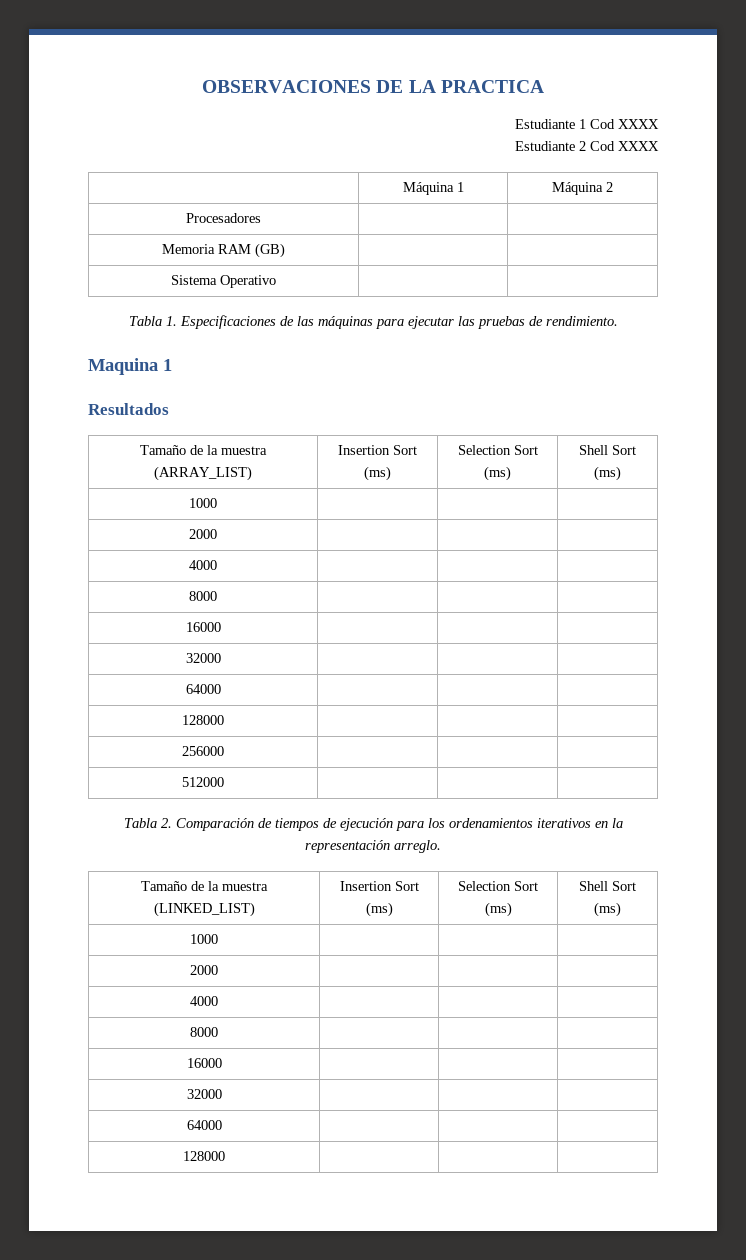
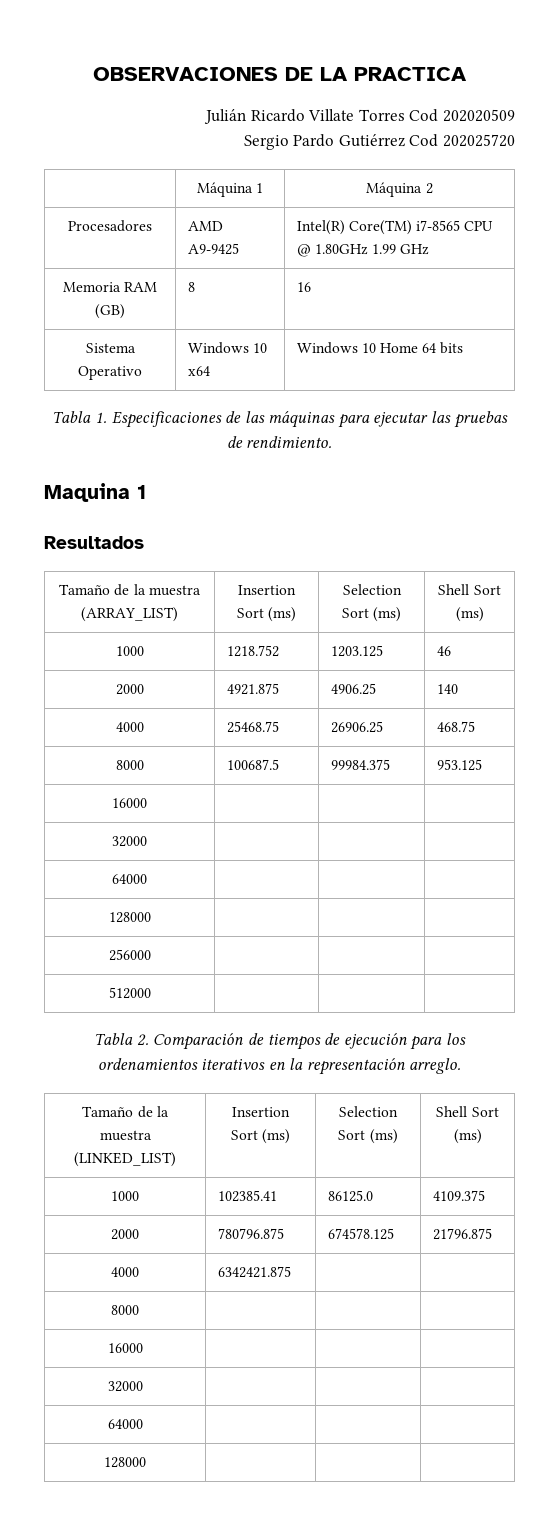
[515,119,659,129] [515,141,659,151] Estudiante 1 Cod XXXX // Estudiante 2 Cod XXXX -> [204,109,515,124] [243,134,515,150] Julián Ricardo Villate Torres Cod 202020509 // Sergio Pardo Gutiérrez Cod 202025720
(261, 218) | -> [187,221,223,231] [187,243,239,255] [296,220,494,235] [296,244,430,257] AMD A9-9425 | Intel(R) Core(TM) i7-8565 CPU @ 1.80GHz 1.99 GHz
(285, 250) | -> [187,282,195,292] [296,282,311,292] 8 | 16
(276, 281) | -> [187,342,267,354] [187,366,210,376] [296,342,464,354] Windows 10 x64 | Windows 10 Home 64 bits
[189,529,217,539] [189,560,217,570] [189,591,217,601] | | // 2000 | | | // 4000 | | | // 8000 | | | -> [226,645,279,657] [330,645,383,657] [436,646,451,656] [115,684,144,695] [226,683,279,695] [330,683,376,695] [436,684,458,694] [115,722,144,732] [226,721,279,733] [330,721,383,733] [436,721,475,732] [115,760,144,770] [226,759,279,770] [330,759,390,770] [436,759,482,771] 1218.752 | 1203.125 | 46 // 2000 | 4921.875 | 4906.25 | 140 // 4000 | 25468.75 | 26906.25 | 468.75 // 8000 | 100687.5 | 99984.375 | 953.125
[190,965,218,975] [190,996,218,1006] | | // 2000 | | | // 4000 | -> [217,1190,277,1202] [327,1190,373,1202] [432,1190,485,1201] [111,1229,139,1240] [217,1228,284,1239] [327,1228,394,1240] [432,1228,492,1240] [111,1267,139,1277] [217,1266,291,1278] 102385.41 | 86125.0 | 4109.375 // 2000 | 780796.875 | 674578.125 | 21796.875 // 4000 | 6342421.875

